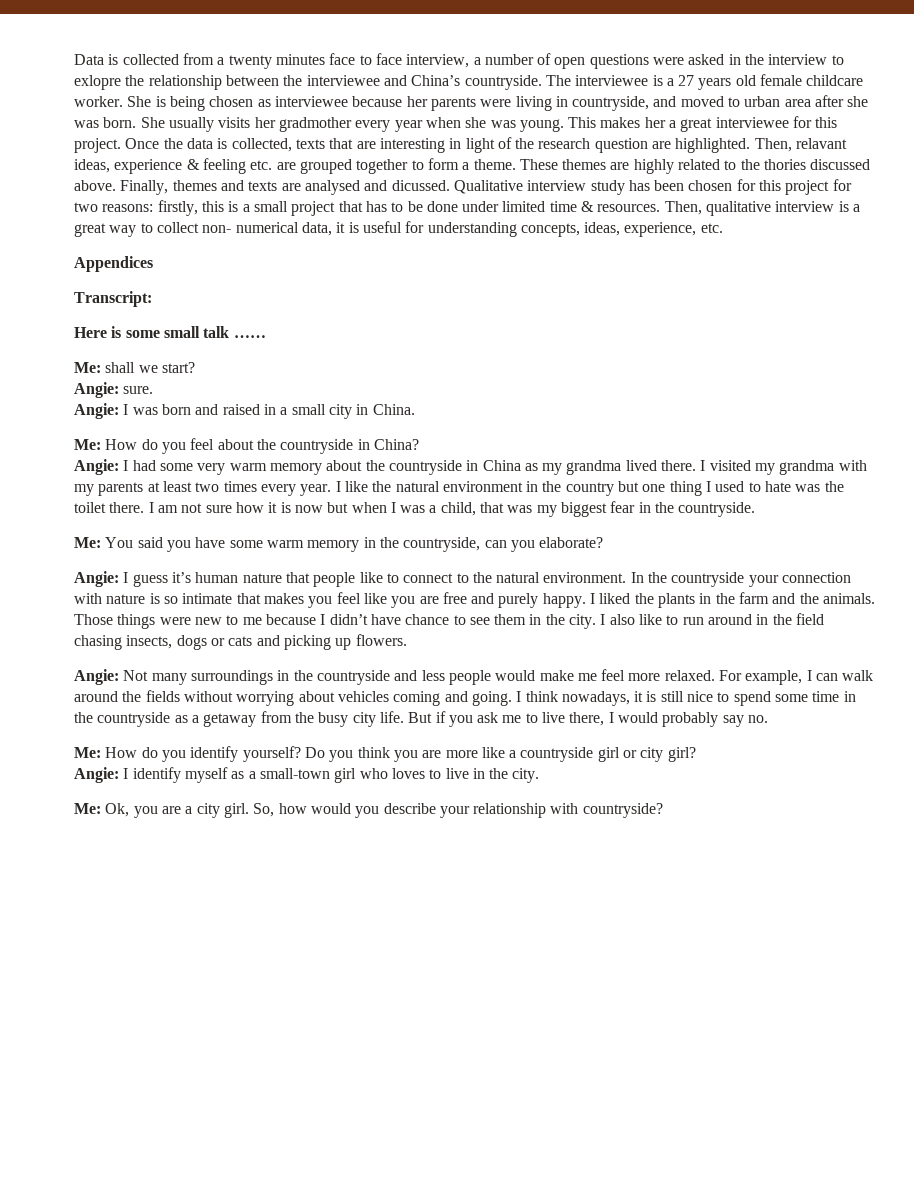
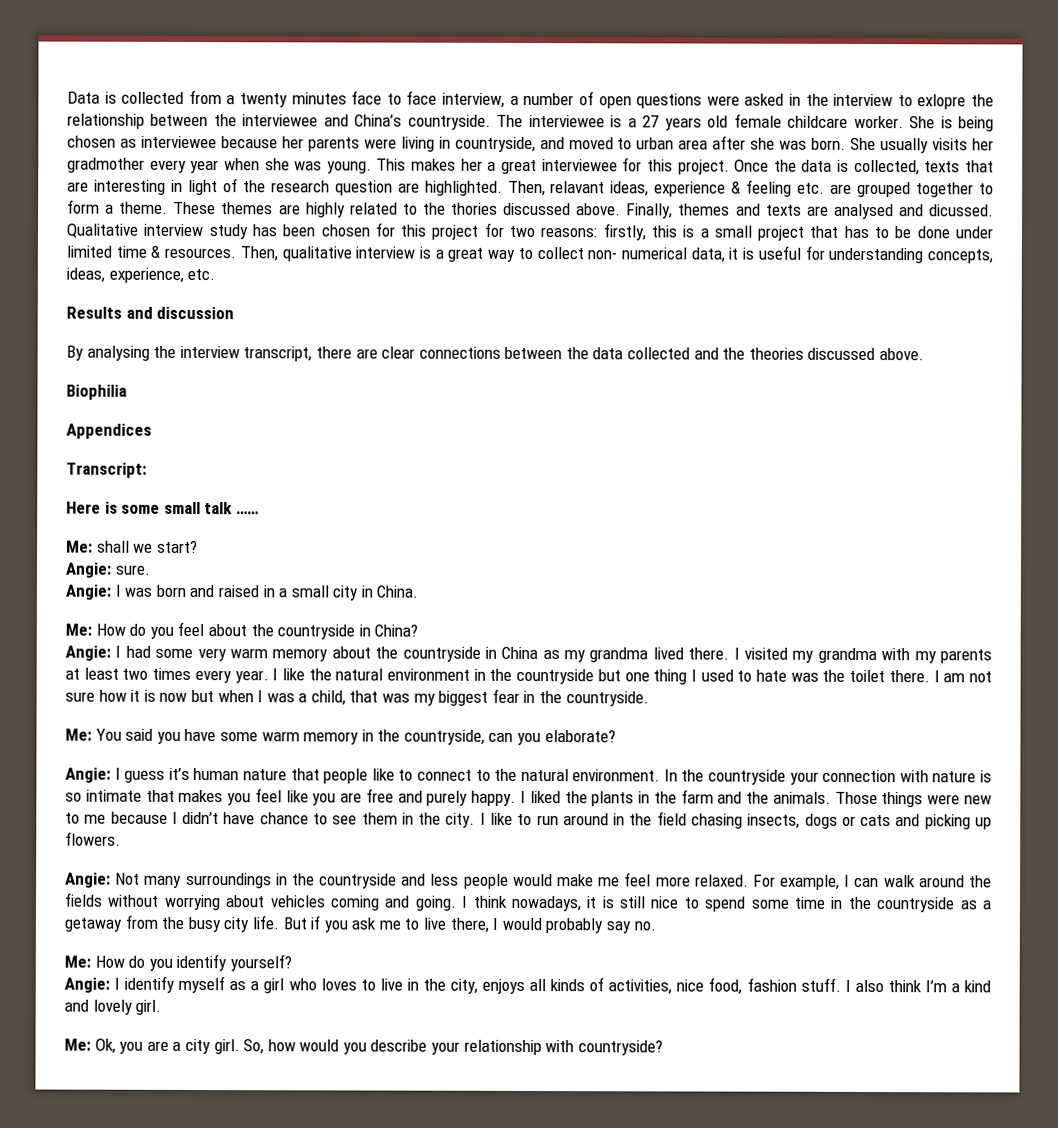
(723, 228) none -> [66,306,235,320] [66,345,925,362] [66,384,127,400] // Results and discussion // By analysing the interview transcript, there are clear connections between the data collected and the theories discussed above. // Biophilia
[565,482,614,496] country -> [516,668,595,685] countryside
[609,614,635,625] also -> (486, 818) none
[304,747,696,762] Do you think you are more like a countryside girl or city girl? -> (292, 963) none
[259,768,330,779] small-town -> (260, 986) none
[512,768,540,783] city. -> [449,977,991,995] [64,999,162,1015] city, enjoys all kinds of activities, nice food, fashion stuff. I also think I’m a kind and lovely girl.

